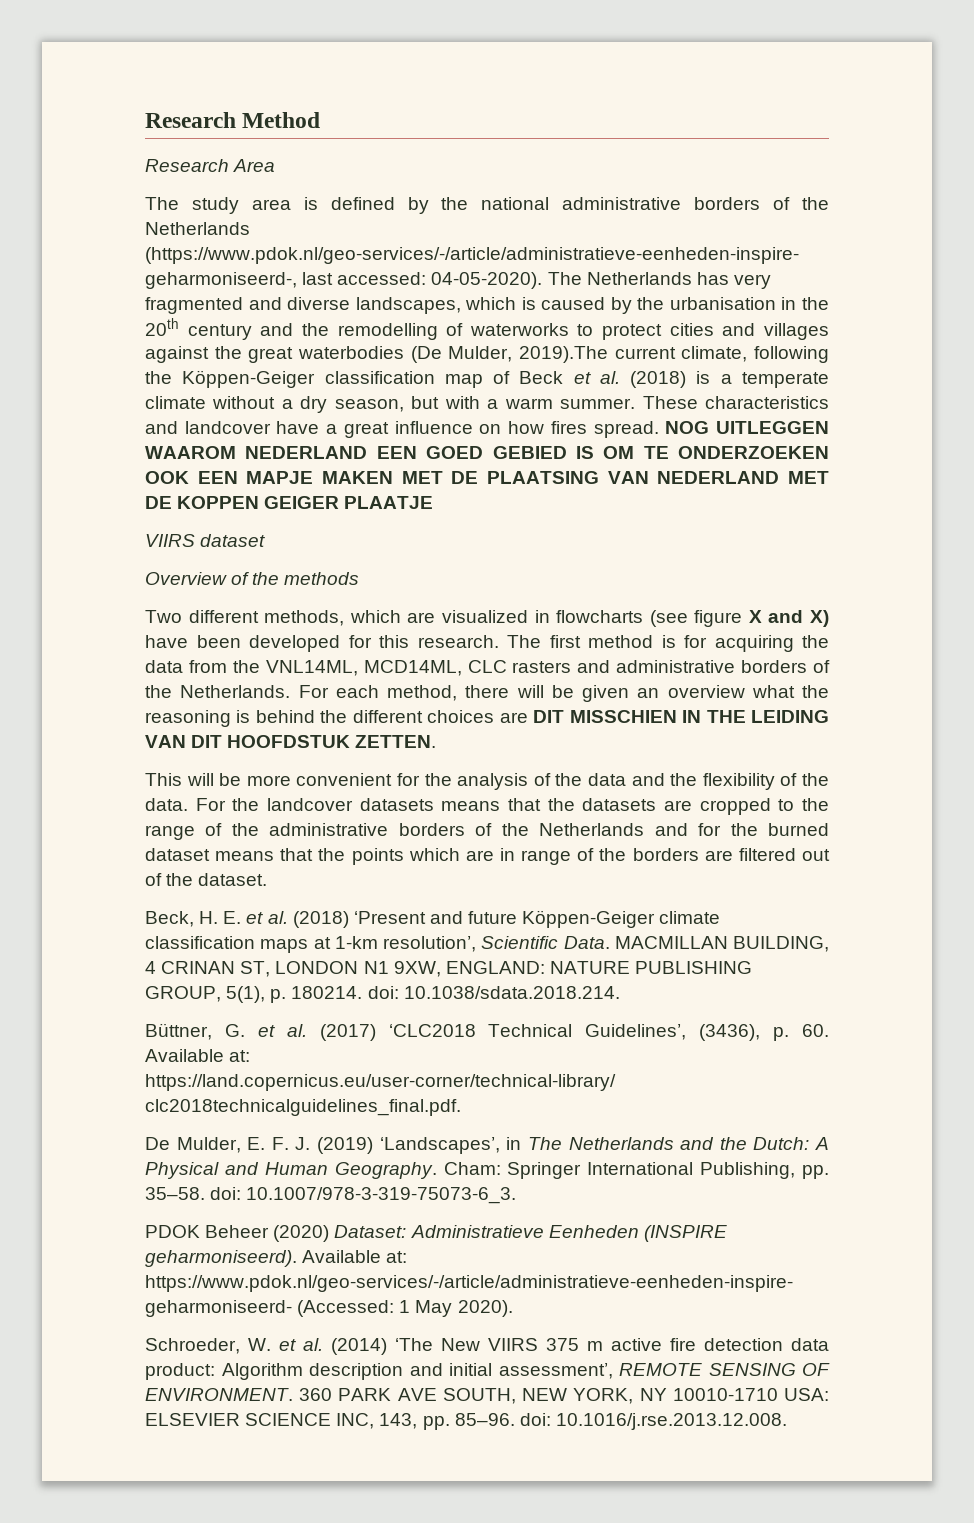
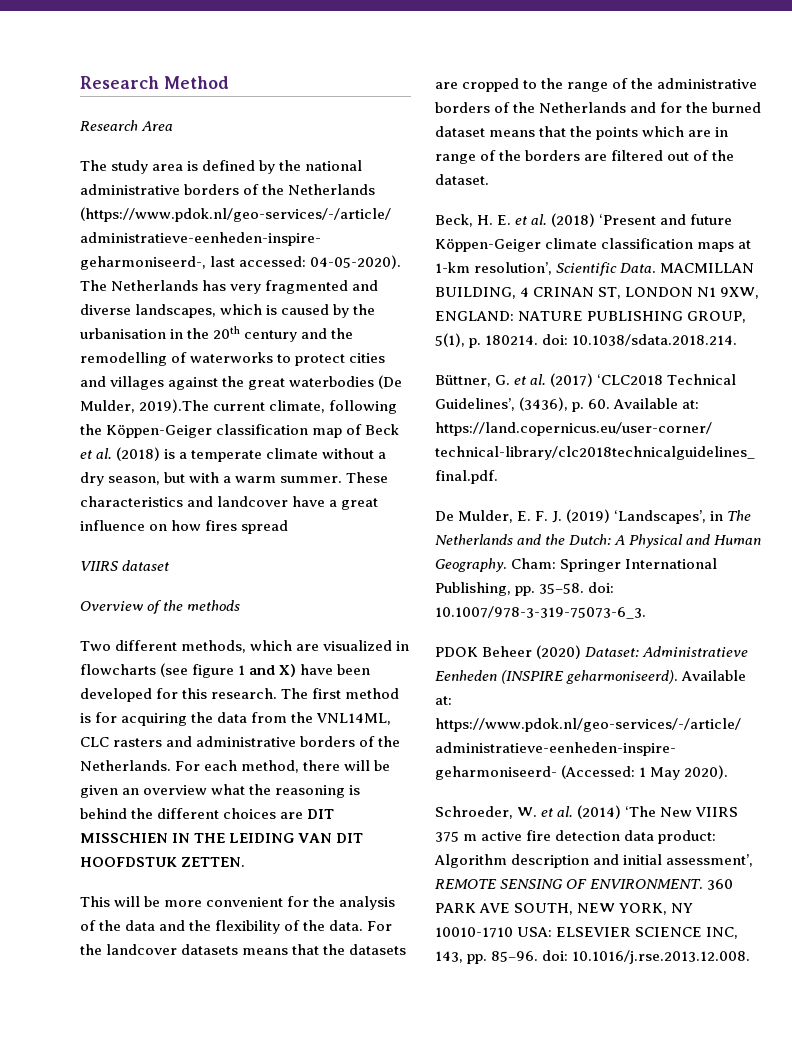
[593,421,830,438] [145,446,829,459] [145,471,829,484] [145,496,434,509] spread. NOG UITLEGGEN WAAROM NEDERLAND EEN GOED GEBIED IS OM TE ONDERZOEKEN OOK EEN MAPJE MAKEN MET DE PLAATSING VAN NEDERLAND MET DE KOPPEN GEIGER PLAATJE -> [241,520,289,534] spread
[748,610,762,623] X -> [238,665,246,675] 1
[363,660,462,676] MCD14ML, -> (392, 719) none

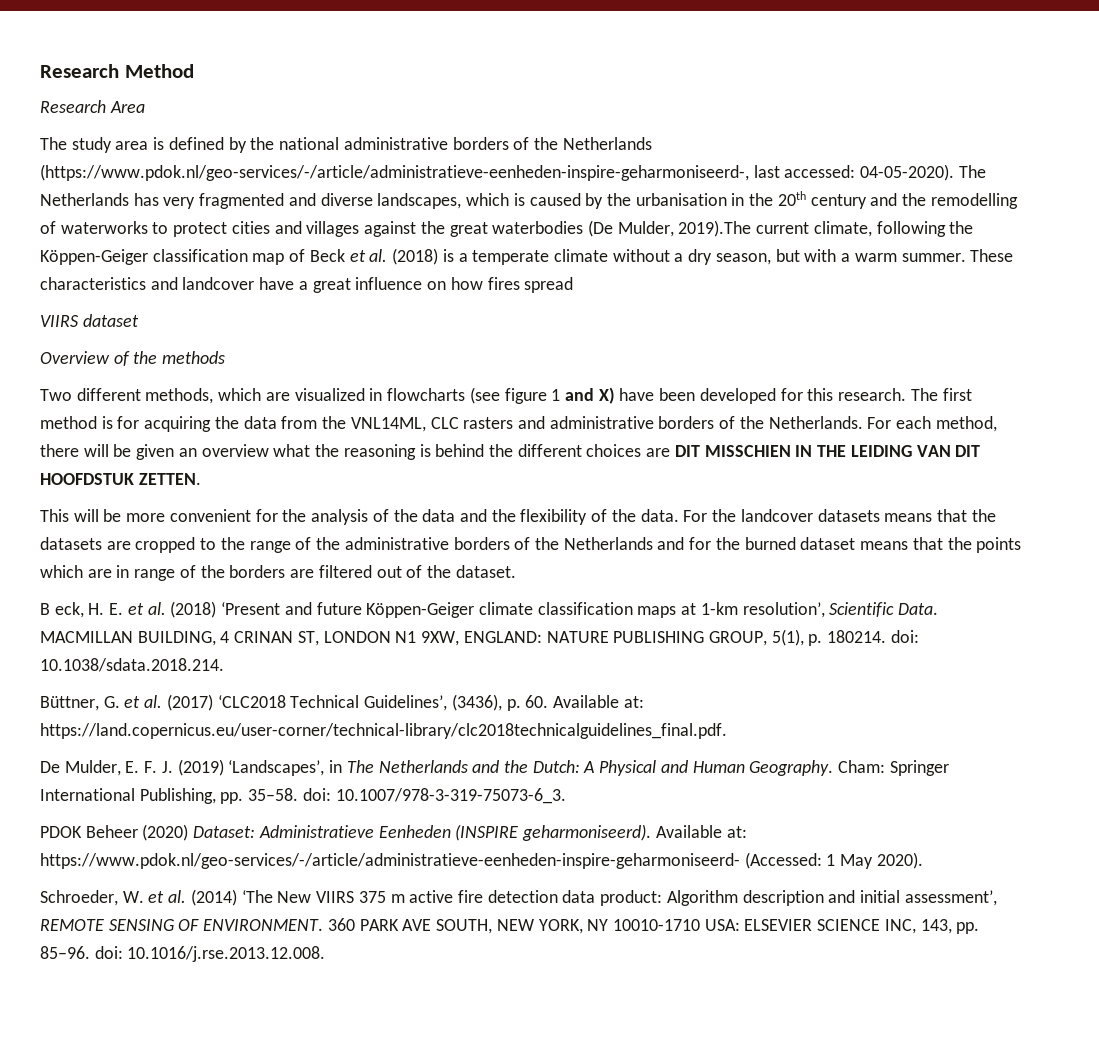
[435,214,473,227] Beck, -> [40,602,84,618] B eck,

